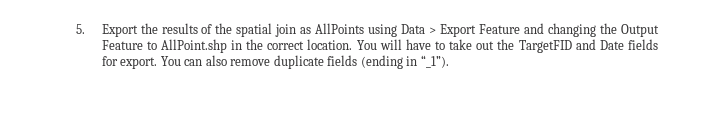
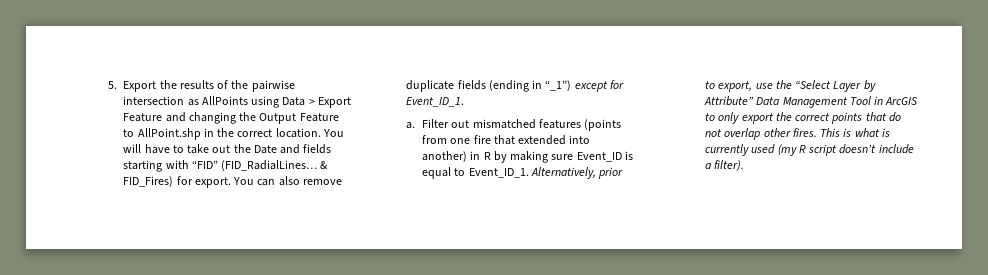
[236,23,297,37] spatial join -> [251,80,295,92] [123,96,185,105] pairwise intersection
[518,39,659,53] TargetFID and Date fields -> [253,144,332,154] [123,160,329,172] [123,176,174,187] Date and fields starting with “FID” (FID_RadialLines… & FID_Fires)
[420,55,449,68] “_1”). -> [545,80,624,92] [406,97,465,107] [406,119,622,131] [422,135,591,145] [422,151,633,163] [422,167,624,179] [705,80,876,92] [704,96,919,108] [705,112,901,124] [705,128,890,140] [705,144,914,156] [705,160,745,171] “_1”) except for Event_ID_1. // a. Filter out mismatched features (points from one fire that extended into another) in R by making sure Event_ID is equal to Event_ID_1. Alternatively, prior to export, use the “Select Layer by Attribute” Data Management Tool in ArcGIS to only export the correct points that do not overlap other fires. This is what is currently used (my R script doesn’t include a filter).

